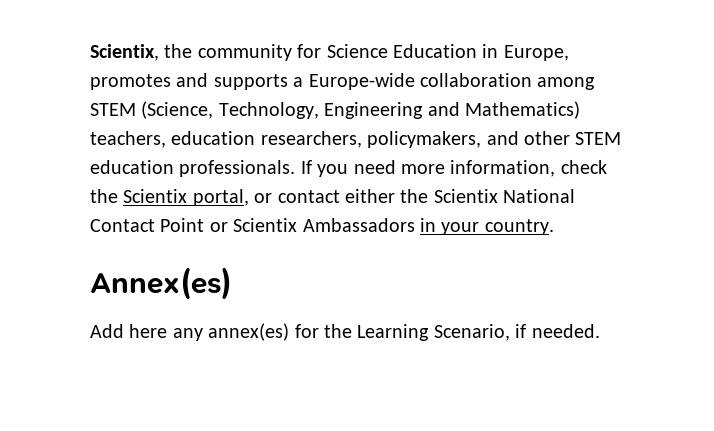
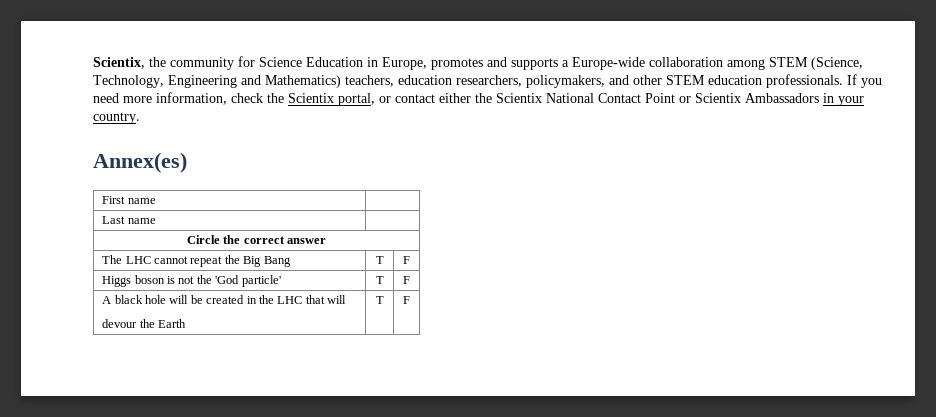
[90,323,600,341] // Add here any annex(es) for the Learning Scenario, if needed. -> [102,196,156,204] [102,216,156,224] [186,235,327,244] [102,255,291,267] [375,256,384,264] [403,256,410,264] [102,275,281,287] [375,276,384,284] [403,276,410,284] [102,295,347,304] [102,319,187,328] [375,296,384,304] [403,296,410,304] // First name | // Last name | // Circle the correct answer // The LHC cannot repeat the Big Bang | T | F // Higgs boson is not the 'God particle' | T | F // A black hole will be created in the LHC that will // devour the Earth | T | F

